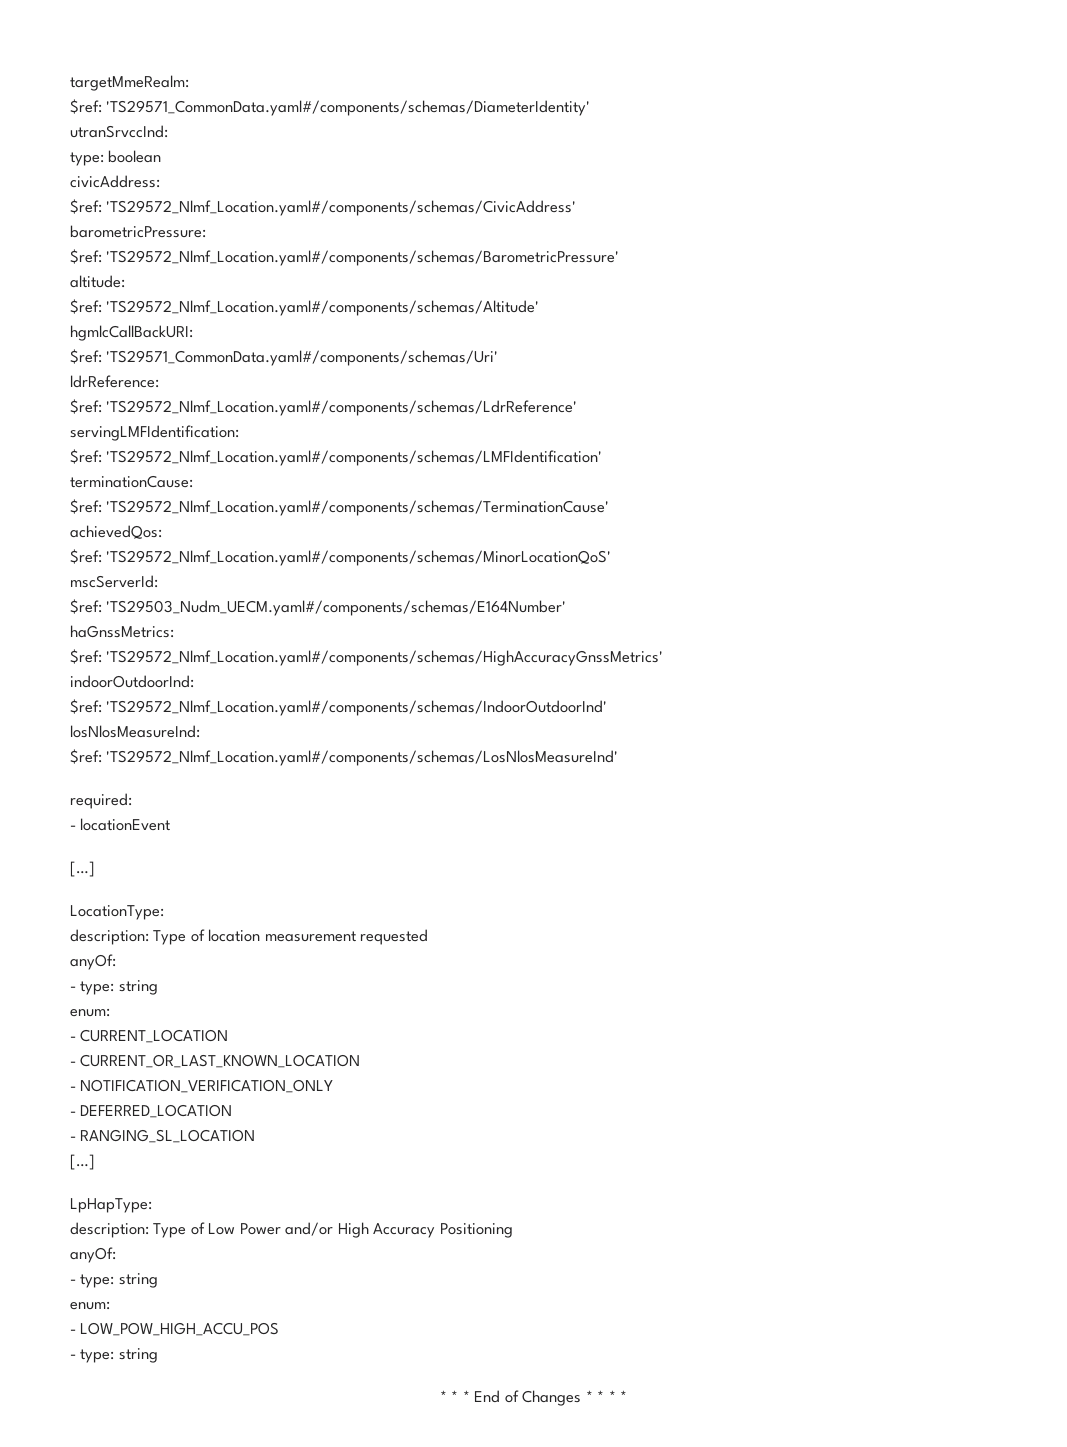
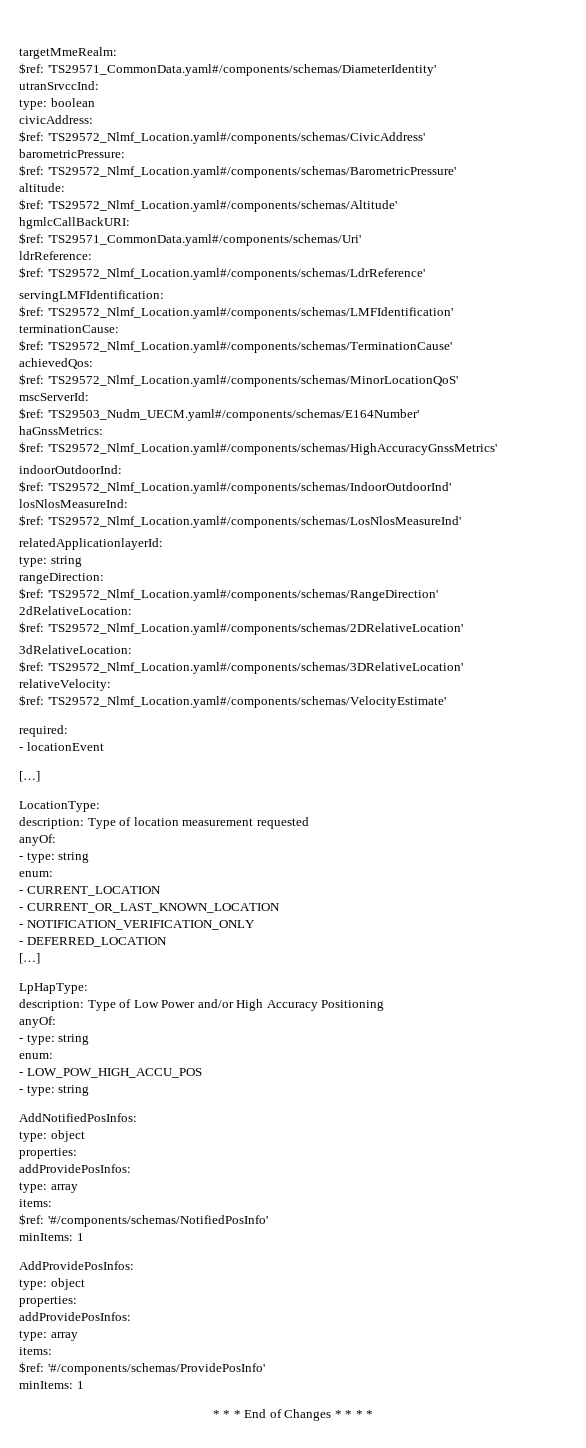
(619, 758) none -> [19,538,163,550] [19,556,82,567] [19,573,104,584] [19,588,438,601] [19,606,132,615] [19,622,463,635] [19,645,132,654] [19,661,463,674] [19,679,111,691] [19,695,446,708] // relatedApplicationlayerId: // type: string // rangeDirection: // $ref: 'TS29572_Nlmf_Location.yaml#/components/schemas/RangeDirection' // 2dRelativeLocation: // $ref: 'TS29572_Nlmf_Location.yaml#/components/schemas/2DRelativeLocation' // 3dRelativeLocation: // $ref: 'TS29572_Nlmf_Location.yaml#/components/schemas/3DRelativeLocation' // relativeVelocity: // $ref: 'TS29572_Nlmf_Location.yaml#/components/schemas/VelocityEstimate'
[70,1129,256,1143] // - RANGING_SL_LOCATION -> (167, 942) none
(158, 1355) none -> [19,1113,137,1122] [19,1130,85,1142] [19,1148,77,1159] [19,1164,131,1173] [19,1182,78,1193] [19,1199,52,1207] [19,1214,268,1227] [19,1233,84,1241] [19,1261,134,1270] [19,1278,85,1290] [19,1296,77,1307] [19,1312,131,1321] [19,1330,78,1341] [19,1347,52,1355] [19,1362,265,1375] [19,1381,84,1389] // AddNotifiedPosInfos: // type: object // properties: // addProvidePosInfos: // type: array // items: // $ref: '#/components/schemas/NotifiedPosInfo' // minItems: 1 // AddProvidePosInfos: // type: object // properties: // addProvidePosInfos: // type: array // items: // $ref: '#/components/schemas/ProvidePosInfo' // minItems: 1

